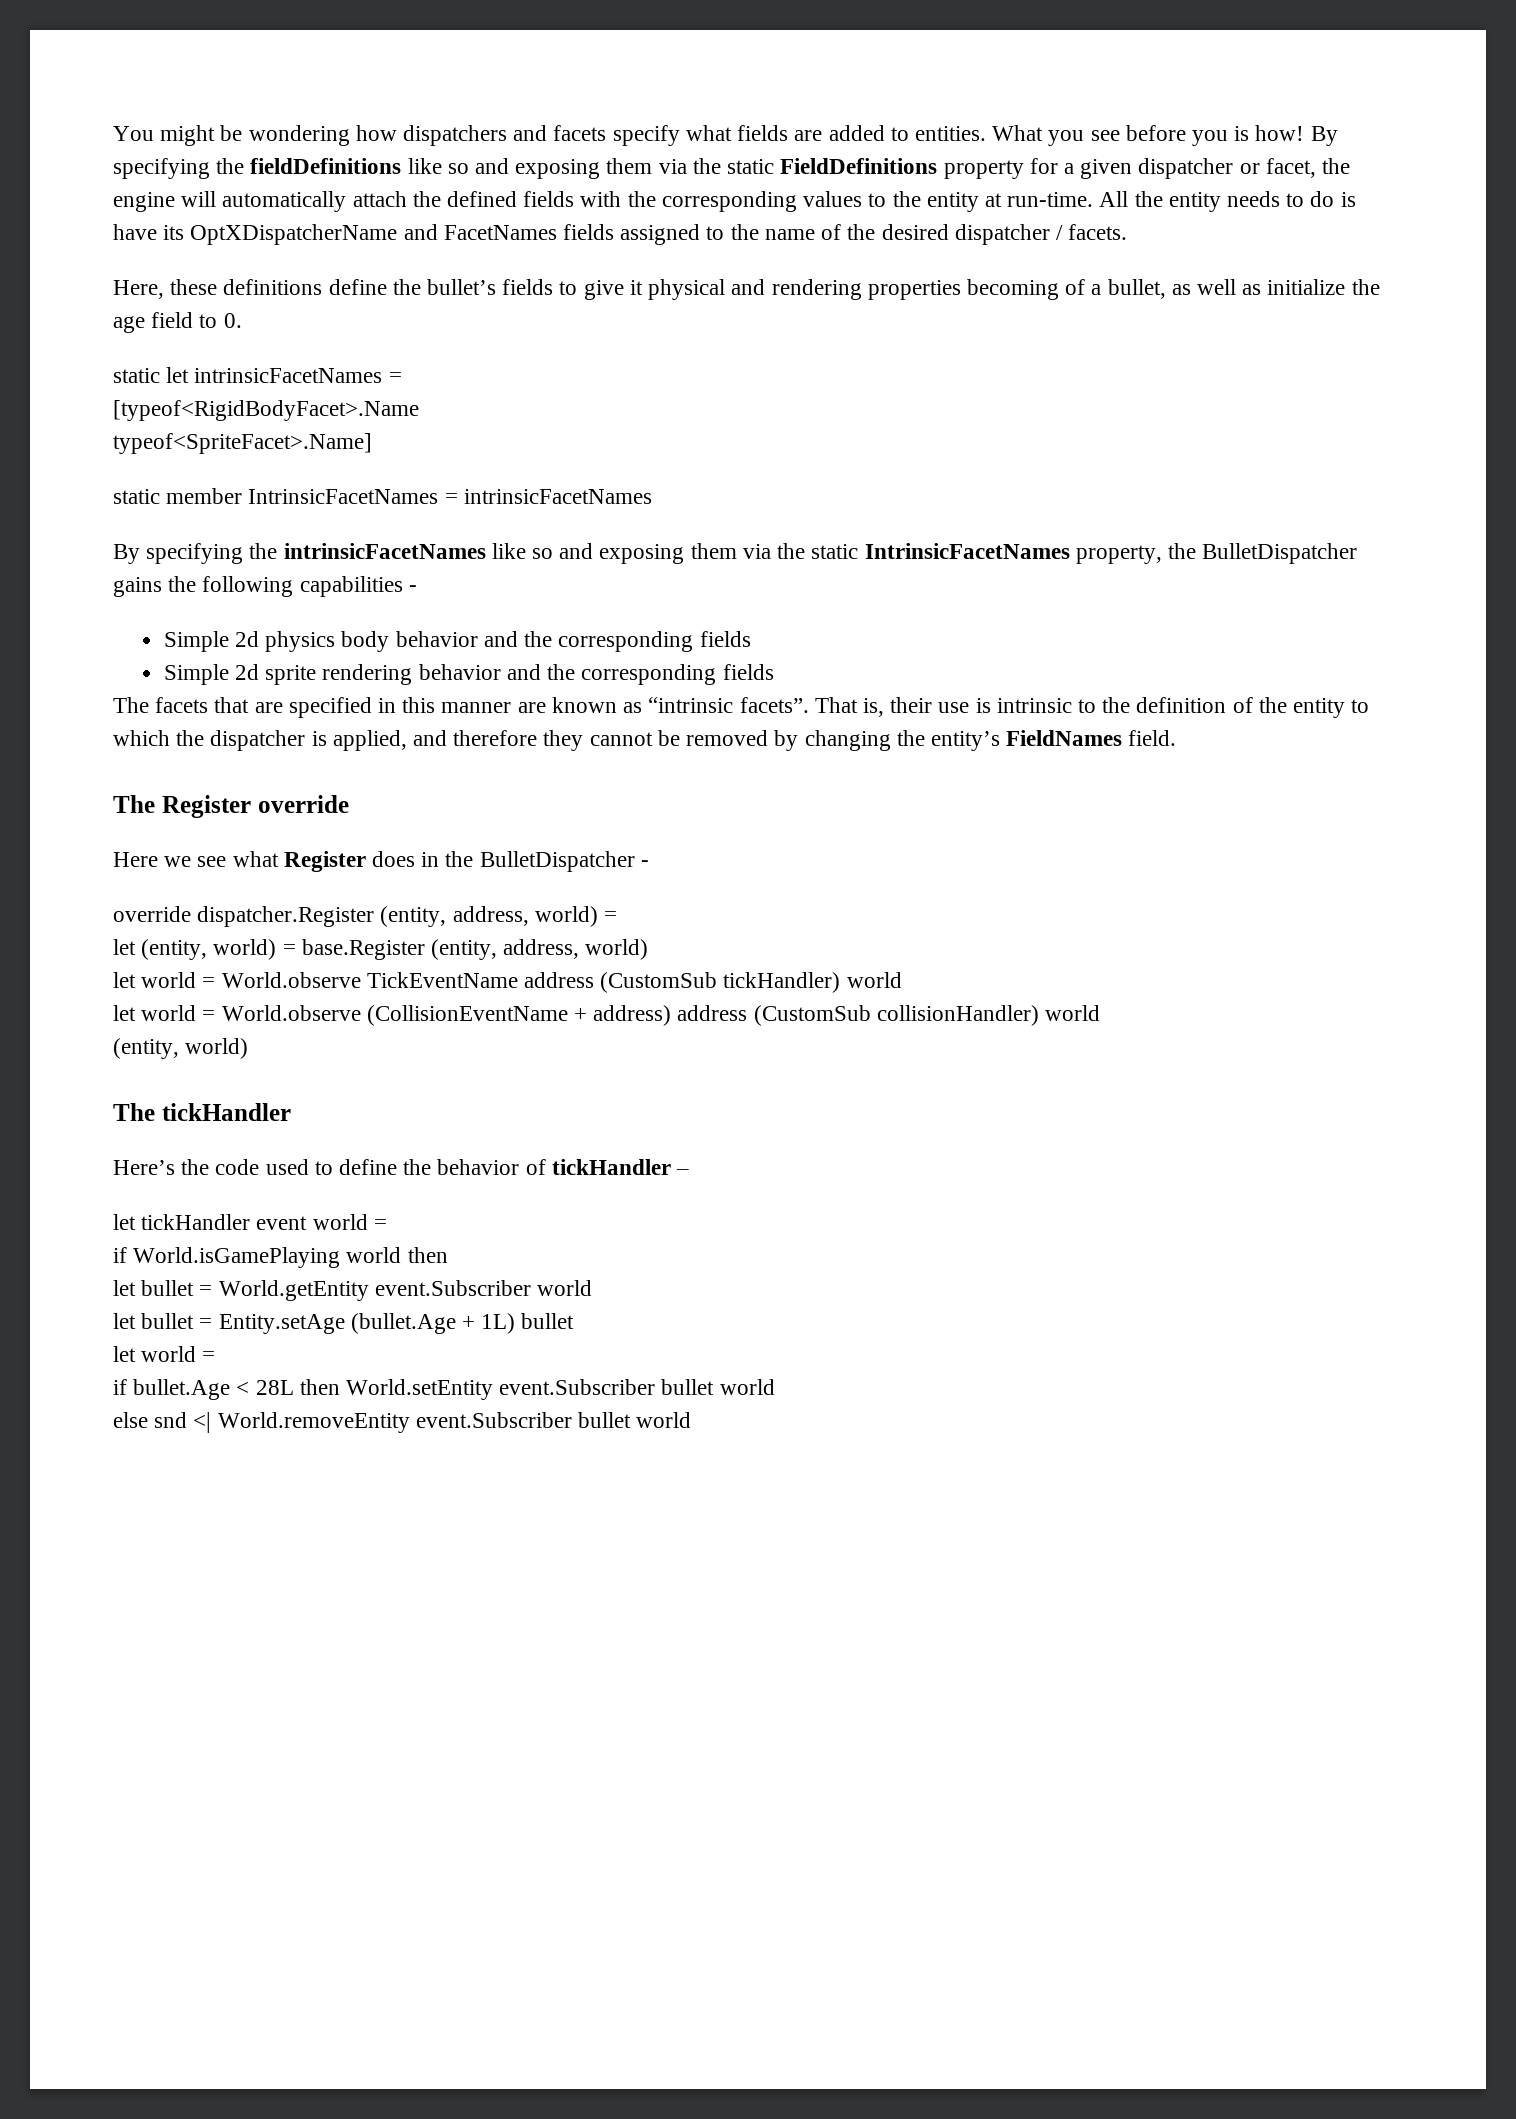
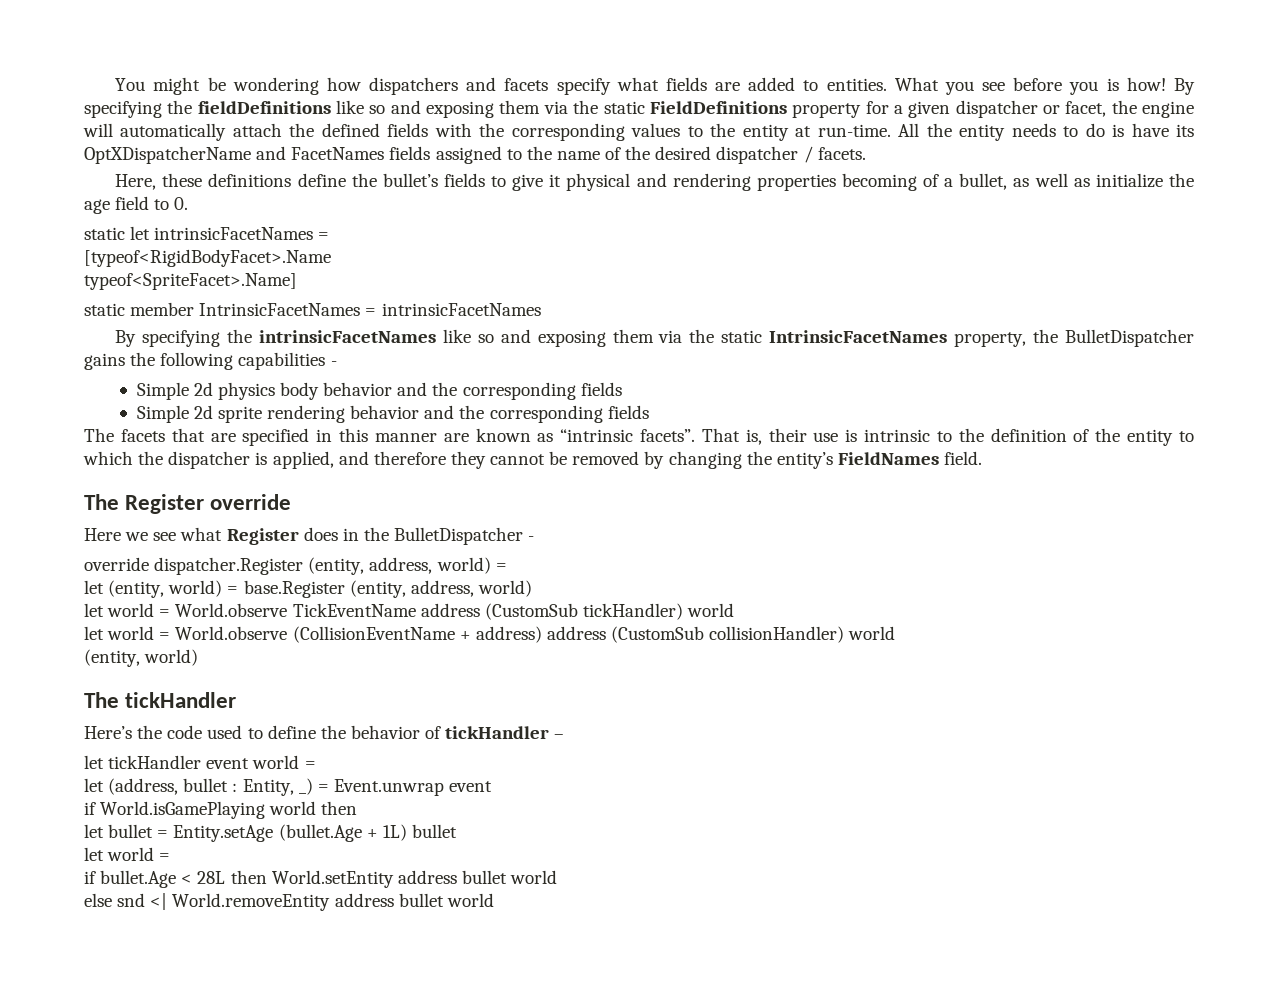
[113,1247,448,1268] [113,1280,593,1301] if World.isGamePlaying world then // let bullet = World.getEntity event.Subscriber world -> [84,778,493,796] [84,801,358,819] let (address, bullet : Entity, _) = Event.unwrap event // if World.isGamePlaying world then
[499,1379,656,1395] event.Subscriber -> [397,870,457,884] address
[415,1412,572,1428] event.Subscriber -> [334,893,394,907] address

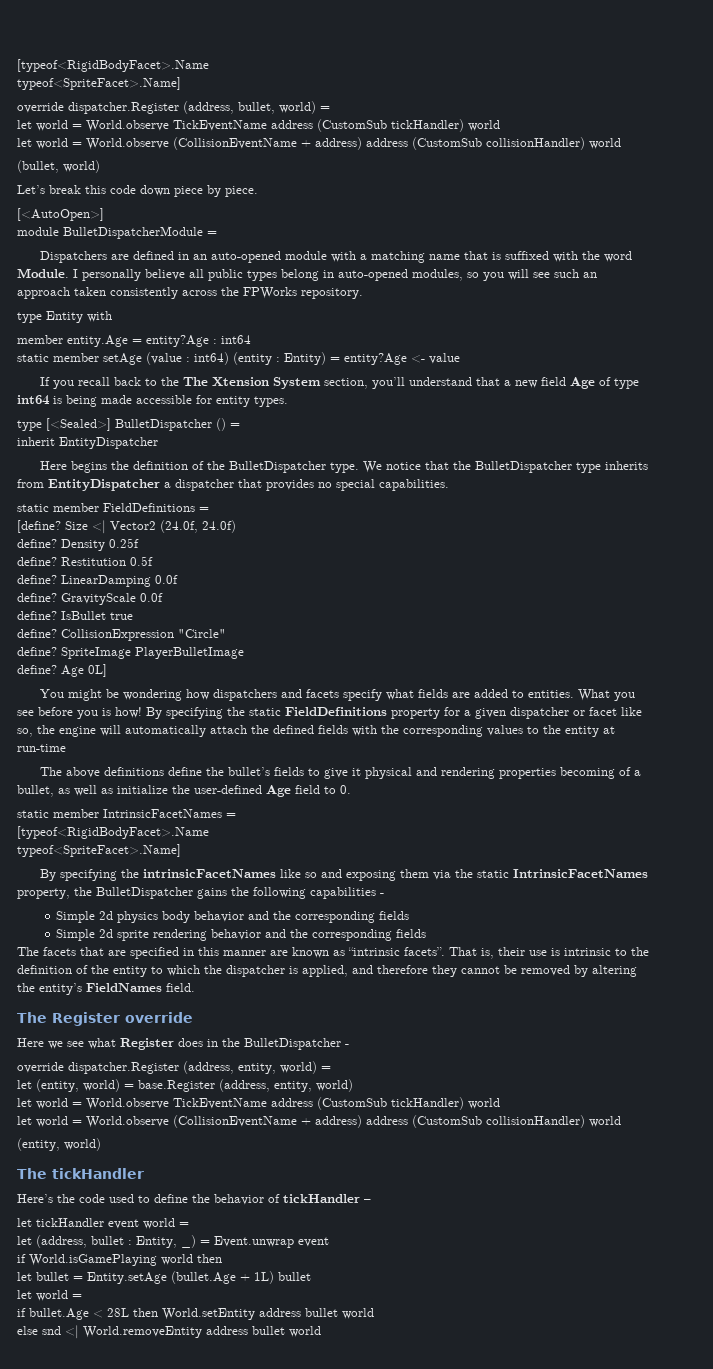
(115, 84) none -> [17,59,209,72] [17,77,181,90] [17,101,330,114] [17,119,500,132] [17,137,621,150] [17,160,100,173] [17,185,258,197] [17,208,104,221] [17,226,217,239] [40,251,633,263] [17,268,597,281] [17,287,363,299] [17,311,112,323] [17,335,251,347] [17,352,460,365] [40,377,640,389] [17,395,288,407] [17,418,240,431] [17,437,158,449] [40,461,649,473] [17,479,449,491] [17,503,209,512] [17,520,236,534] [17,538,139,551] [17,556,153,566] [17,575,178,587] [17,593,163,605] [17,611,133,620] [17,629,226,641] [17,647,244,659] [17,664,107,677] [typeof<RigidBodyFacet>.Name // typeof<SpriteFacet>.Name] // override dispatcher.Register (address, bullet, world) = // let world = World.observe TickEventName address (CustomSub tickHandler) world // let world = World.observe (CollisionEventName + address) address (CustomSub collisionHandler) world // (bullet, world) // Let’s break this code down piece by piece. // [<AutoOpen>] // module BulletDispatcherModule = // Dispatchers are defined in an auto-opened module with a matching name that is suffixed with the word Module. I personally believe all public types belong in auto-opened modules, so you will see such an approach taken consistently across the FPWorks repository. // type Entity with // member entity.Age = entity?Age : int64 // static member setAge (value : int64) (entity : Entity) = entity?Age <- value // If you recall back to the The Xtension System section, you’ll understand that a new field Age of type int64 is being made accessible for entity types. // type [<Sealed>] BulletDispatcher () = // inherit EntityDispatcher // Here begins the definition of the BulletDispatcher type. We notice that the BulletDispatcher type inherits from EntityDispatcher a dispatcher that provides no special capabilities. // static member FieldDefinitions = // [define? Size <| Vector2 (24.0f, 24.0f) // define? Density 0.25f // define? Restitution 0.5f // define? LinearDamping 0.0f // define? GravityScale 0.0f // define? IsBullet true // define? CollisionExpression "Circle" // define? SpriteImage PlayerBulletImage // define? Age 0L] //
[197,100,599,118] fieldDefinitions like so and exposing them via the -> (245, 711) none
[1065,101,1107,117] facet, -> [589,707,642,716] [17,728,33,737] facet like so,
[817,123,1195,141] [84,146,866,164] [115,173,203,190] run-time. All the entity needs to do is have its OptXDispatcherName and FacetNames fields assigned to the name of the desired dispatcher / facets. // Here, these -> [17,744,66,752] [40,767,101,778] run-time // The above
[84,199,110,214] age -> [194,785,291,797] user-defined Age
[130,226,314,240] let intrinsicFacetNames -> [53,809,222,818] member IntrinsicFacetNames
[84,302,541,316] // static member IntrinsicFacetNames = intrinsicFacetNames -> (181, 850) none
[668,451,742,469] changing -> [592,965,637,977] altering
[308,557,433,575] (entity, address, -> [183,1061,276,1074] (address, entity,
[349,580,474,598] (entity, address, -> [219,1079,312,1092] (address, entity,

